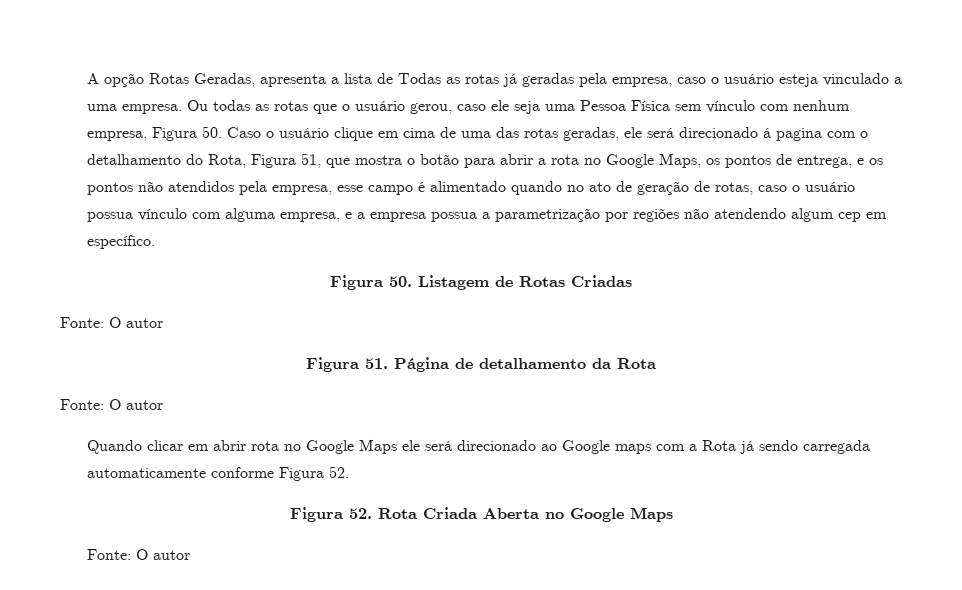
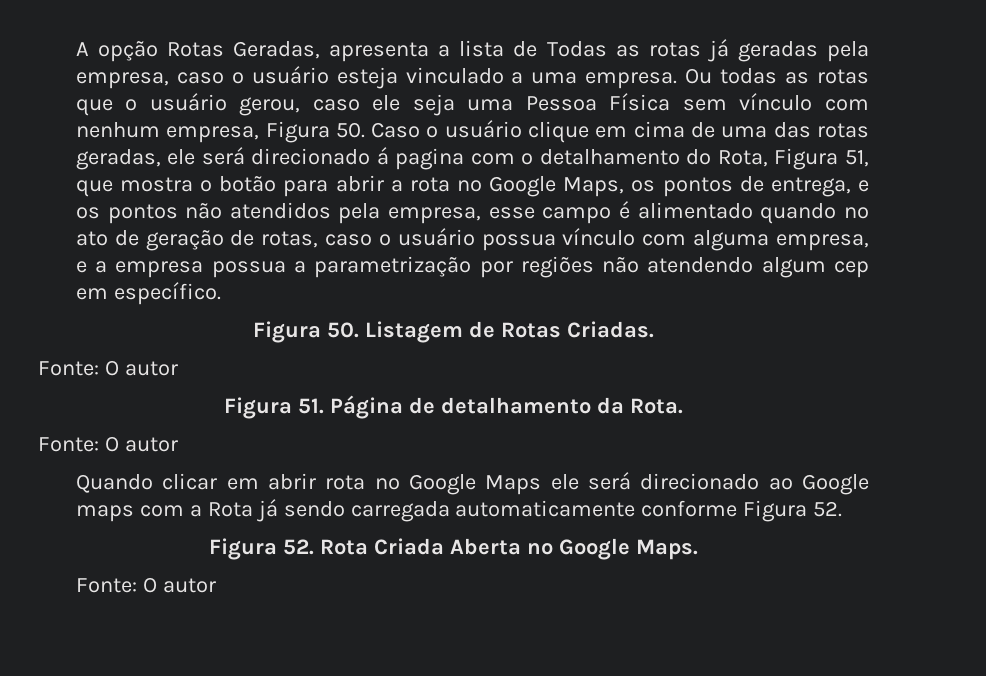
[571,275,632,287] Criadas -> [566,321,654,338] Criadas.
[617,358,656,369] Rota -> [629,398,683,414] Rota.
[629,507,673,522] Maps -> [635,539,698,560] Maps.

